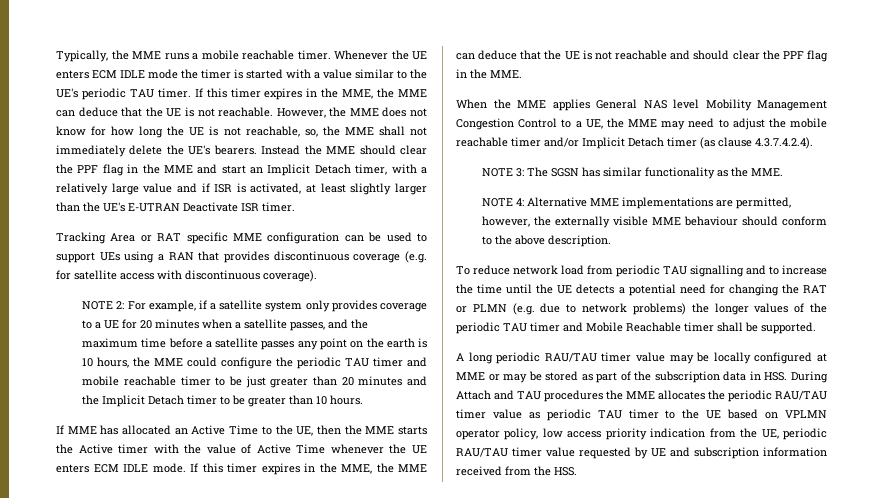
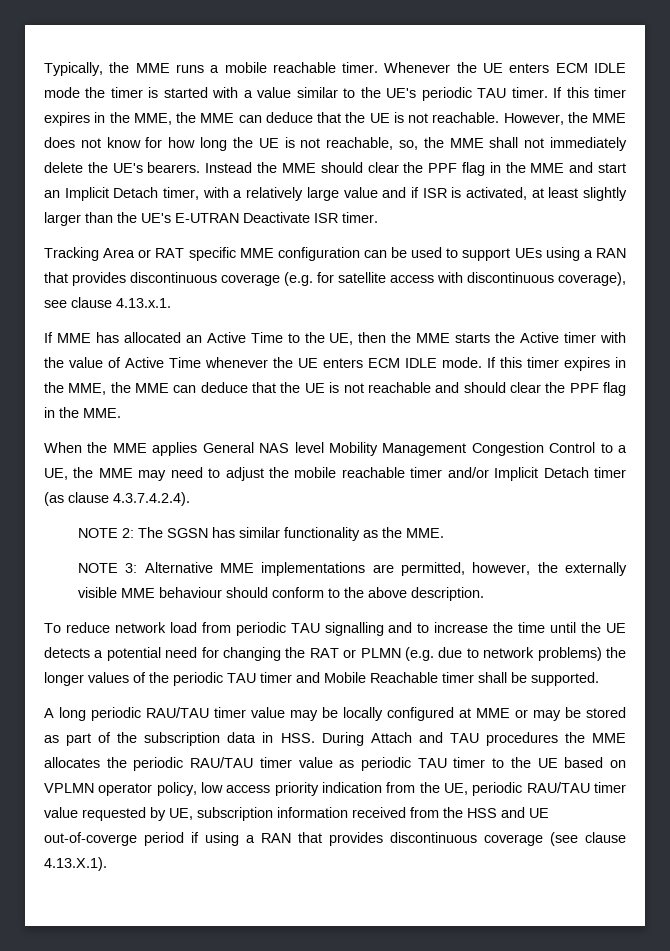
[263,270,317,282] [82,300,427,312] [82,319,369,331] [82,338,427,350] [82,357,428,369] [82,376,427,388] [82,395,364,407] coverage). // NOTE 2: For example, if a satellite system only provides coverage to a UE for 20 minutes when a satellite passes, and the maximum time before a satellite passes any point on the earth is 10 hours, the MME could configure the periodic TAU timer and mobile reachable timer to be just greater than 20 minutes and the Implicit Detach timer to be greater than 10 hours. -> [558,272,626,286] [44,297,171,308] coverage), see clause 4.13.x.1.
[516,168,525,177] 3: -> [122,528,135,538] 2:
[516,198,525,206] 4: -> [125,563,138,573] 3:
[651,447,690,457] UE and -> [169,808,193,820] UE,
[554,467,577,476] HSS. -> [467,807,549,818] [44,832,626,846] [44,857,107,871] HSS and UE out-of-coverge period if using a RAN that provides discontinuous coverage (see clause 4.13.X.1).

